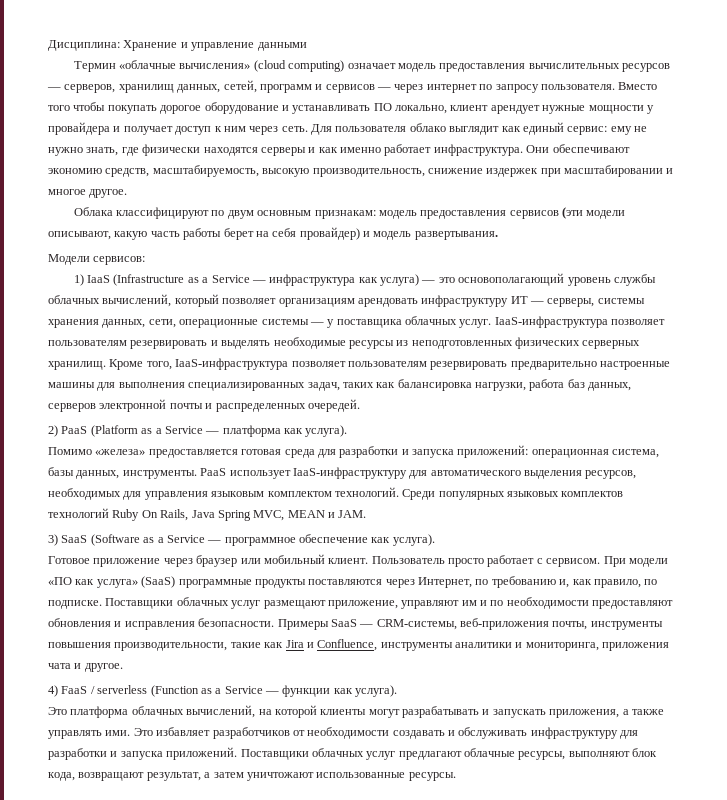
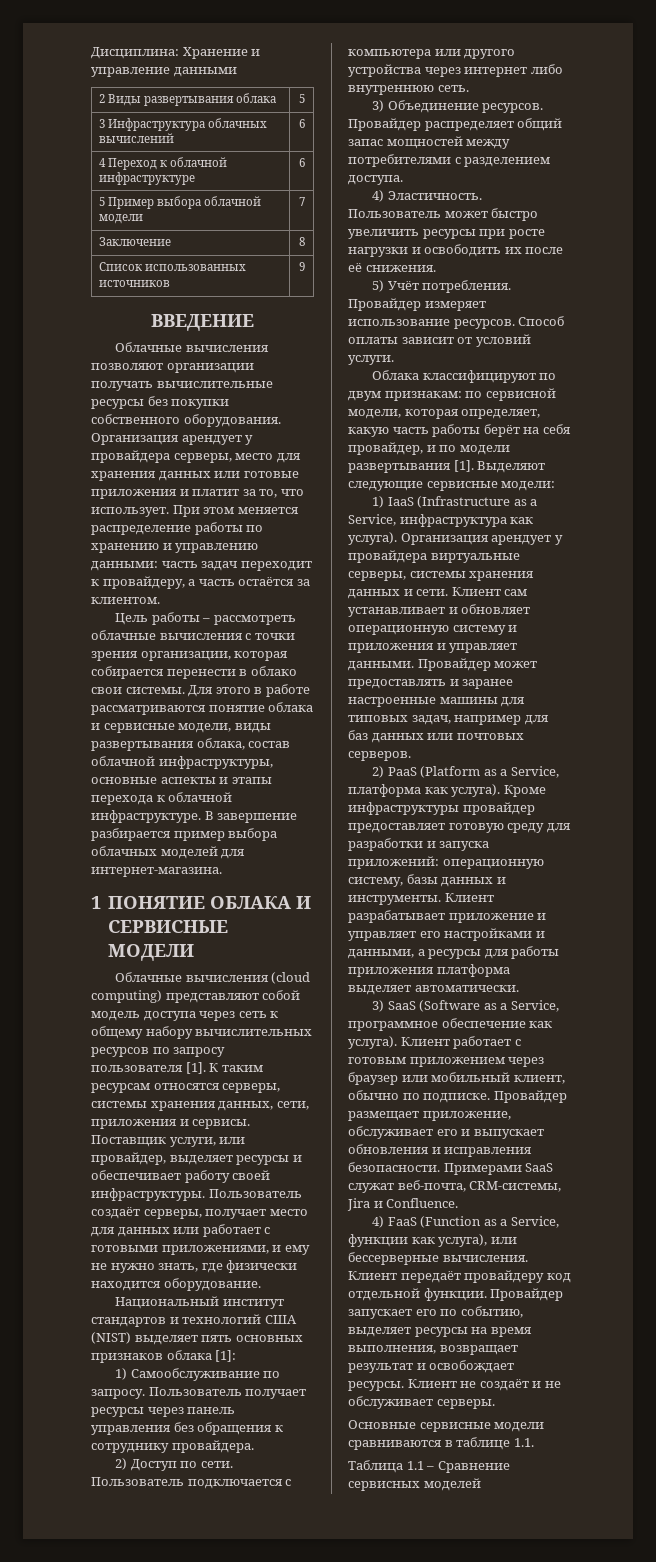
[73,60,671,72] [47,80,658,93] [48,102,654,114] [48,122,608,135] // Термин «облачные вычисления» (cloud computing) означает модель предоставления вычислительных ресурсов — серверов, хранилищ данных, сетей, программ и сервисов — через интернет по запросу пользователя. Вместо того чтобы покупать дорогое оборудование и устанавливать ПО локально, клиент арендует нужные мощности у провайдера и получает доступ к ним через сеть. Для пользователя облако выглядит как единый сервис: -> [99,93,277,106] [298,94,305,103] [99,118,268,131] [99,133,175,143] [298,119,305,128] [99,157,228,170] [99,172,196,185] [298,158,305,167] [99,196,262,209] [99,214,144,224] [298,197,305,206] [99,237,172,246] [298,237,305,246] [99,262,247,271] [99,280,171,287] [298,262,305,271] [151,314,254,331] [115,342,269,352] [91,363,254,373] [91,381,273,391] [91,396,230,409] [91,414,281,427] [91,433,254,445] [91,450,301,463] [91,471,299,481] [91,489,304,499] [91,505,299,517] [91,522,264,535] [91,543,259,553] [91,561,312,571] [91,576,310,589] [91,597,160,604] [115,612,296,625] [91,630,295,640] [91,651,289,661] [91,666,297,679] [91,684,310,697] [91,702,314,715] [91,723,271,733] [91,738,291,751] [91,756,273,769] [91,777,272,784] [91,792,233,805] [91,810,298,823] [91,828,278,841] [91,846,246,859] [91,867,222,877] [91,896,311,909] [107,920,228,933] [107,944,194,961] [115,972,311,984] [91,990,301,1003] [91,1011,279,1021] [91,1026,313,1039] [91,1047,226,1057] [91,1062,263,1074] [91,1083,281,1093] [91,1101,309,1111] [91,1119,251,1129] [91,1135,246,1147] [91,1152,302,1165] [91,1170,271,1183] [91,1188,302,1201] [91,1207,308,1219] [91,1224,271,1237] [91,1245,282,1255] // 2 Виды развертывания облака | 5 // 3 Инфраструктура облачных вычислений | 6 // 4 Переход к облачной инфраструктуре | 6 // 5 Пример выбора облачной модели | 7 // Заключение | 8 // Список использованных источников | 9 // ВВЕДЕНИЕ // Облачные вычисления позволяют организации получать вычислительные ресурсы без покупки собственного оборудования. Организация арендует у провайдера серверы, место для хранения данных или готовые приложения и платит за то, что использует. При этом меняется распределение работы по хранению и управлению данными: часть задач переходит к провайдеру, а часть остаётся за клиентом. // Цель работы – рассмотреть облачные вычисления с точки зрения организации, которая собирается перенести в облако свои системы. Для этого в работе рассматриваются понятие облака и сервисные модели, виды развертывания облака, состав облачной инфраструктуры, основные аспекты и этапы перехода к облачной инфраструктуре. В завершение разбирается пример выбора облачных моделей для интернет-магазина. // 1 ПОНЯТИЕ ОБЛАКА И СЕРВИСНЫЕ МОДЕЛИ // Облачные вычисления (cloud computing) представляют собой модель доступа через сеть к общему набору вычислительных ресурсов по запросу пользователя [1]. К таким ресурсам относятся серверы, системы хранения данных, сети, приложения и сервисы. Поставщик услуги, или провайдер, выделяет ресурсы и обеспечивает работу своей инфраструктуры. Пользователь создаёт серверы, получает место для данных или работает с готовыми приложениями, и
[203,144,630,156] [48,165,674,177] [48,189,128,198] [73,207,626,219] [48,231,111,240] находятся серверы и как именно работает инфраструктура. Они обеспечивают экономию средств, масштабируемость, высокую производительность, снижение издержек при масштабировании и многое другое. // Облака классифицируют по двум основным признакам: модель предоставления сервисов (эти модели описывают, -> [91,1278,261,1291] [115,1296,284,1309] [91,1314,297,1327] [91,1332,303,1345] [91,1350,237,1363] [115,1368,281,1381] [91,1387,307,1399] [91,1407,236,1417] [91,1422,283,1435] [91,1440,254,1453] [115,1458,233,1471] [91,1477,292,1489] [348,49,516,59] [348,64,563,77] [348,85,469,95] [372,100,544,113] [348,118,563,131] [348,136,511,149] [348,154,551,167] [348,175,403,185] [372,190,482,202] [348,208,539,221] [348,229,545,239] [348,244,564,257] [348,263,436,272] [372,280,512,293] [348,298,486,311] [348,316,565,329] [348,334,531,347] [348,355,394,365] [372,370,557,383] [348,388,556,401] [348,409,541,419] находится оборудование. // Национальный институт стандартов и технологий США (NIST) выделяет пять основных признаков облака [1]: // 1) Самообслуживание по запросу. Пользователь получает ресурсы через панель управления без обращения к сотруднику провайдера. // 2) Доступ по сети. Пользователь подключается с компьютера или другого устройства через интернет либо внутреннюю сеть. // 3) Объединение ресурсов. Провайдер распределяет общий запас мощностей между потребителями с разделением доступа. // 4) Эластичность. Пользователь может быстро увеличить ресурсы при росте нагрузки и освободить их после её снижения. // 5) Учёт потребления. Провайдер измеряет использование ресурсов. Способ оплаты зависит от условий услуги. // Облака классифицируют по двум признакам: по сервисной модели, которая определяет,
[223,228,254,240] берет -> [483,424,520,437] берёт
[299,227,498,240] [48,254,146,265] провайдер) и модель развертывания. // Модели сервисов: -> [348,442,510,455] [348,460,546,473] [348,481,556,491] провайдер, и по модели развертывания [1]. Выделяют следующие сервисные модели:
[211,273,656,286] [48,294,645,307] [48,316,666,328] [48,337,641,349] [48,358,670,370] [48,379,632,391] [48,399,360,412] Service — инфраструктура как услуга) — это основополагающий уровень службы облачных вычислений, который позволяет организациям арендовать инфраструктуру ИТ — серверы, системы хранения данных, сети, операционные системы — у поставщика облачных услуг. IaaS-инфраструктура позволяет пользователям резервировать и выделять необходимые ресурсы из неподготовленных физических серверных хранилищ. Кроме того, IaaS-инфраструктура позволяет пользователям резервировать предварительно настроенные машины для выполнения специализированных задач, таких как балансировка нагрузки, работа баз данных, серверов электронной почты и распределенных очередей. -> [348,514,534,527] [348,532,563,545] [348,550,520,563] [348,571,535,581] [348,587,528,599] [348,604,531,617] [348,625,518,635] [348,643,518,653] [348,658,538,671] [348,679,514,689] [348,697,526,707] [348,715,549,725] [348,730,524,743] [348,751,411,761] Service, инфраструктура как услуга). Организация арендует у провайдера виртуальные серверы, системы хранения данных и сети. Клиент сам устанавливает и обновляет операционную систему и приложения и управляет данными. Провайдер может предоставлять и заранее настроенные машины для типовых задач, например для баз данных или почтовых серверов.
[164,426,220,434] Service — -> [510,766,559,778] Service,
[48,447,315,458] // Помимо «железа» предоставляется готовая среда -> [503,785,546,797] [348,802,535,815] [348,823,545,833] Кроме инфраструктуры провайдер предоставляет готовую среду
[531,449,660,458] [48,467,637,479] [48,487,624,500] [48,508,367,521] операционная система, базы данных, инструменты. PaaS использует IaaS-инфраструктуру для автоматического выделения ресурсов, необходимых для управления языковым комплектом технологий. Среди популярных языковых комплектов технологий Ruby On Rails, Java Spring MVC, MEAN и JAM. -> [442,859,544,869] [348,874,506,887] [348,893,494,905] [348,910,547,923] [348,928,545,941] [348,946,560,959] [348,964,510,977] [348,985,519,995] операционную систему, базы данных и инструменты. Клиент разрабатывает приложение и управляет его настройками и данными, а ресурсы для работы приложения платформа выделяет автоматически.
[166,535,222,543] Service — -> [510,1000,559,1012] Service,
[48,554,668,567] [48,576,658,588] [48,597,674,609] [48,618,663,630] [48,639,670,651] [48,663,123,672] // Готовое приложение через браузер или мобильный клиент. Пользователь просто работает с сервисом. При модели «ПО как услуга» (SaaS) программные продукты поставляются через Интернет, по требованию и, как правило, по подписке. Поставщики облачных услуг размещают приложение, управляют им и по необходимости предоставляют обновления и исправления безопасности. Примеры SaaS — CRM-системы, веб-приложения почты, инструменты повышения производительности, такие как Jira и Confluence, инструменты аналитики и мониторинга, приложения чата и другое. -> [400,1036,521,1049] [348,1057,545,1067] [348,1072,565,1085] [348,1090,567,1103] [348,1111,511,1121] [348,1126,544,1139] [348,1144,533,1157] [348,1162,554,1175] [348,1180,562,1193] [347,1198,459,1211] Клиент работает с готовым приложением через браузер или мобильный клиент, обычно по подписке. Провайдер размещает приложение, обслуживает его и выпускает обновления и исправления безопасности. Примерами SaaS служат веб-почта, CRM-системы, Jira и Confluence.
[90,685,148,694] / serverless -> (417, 1221) none
[224,685,398,697] [48,705,664,718] [48,727,639,739] [48,747,658,760] [48,772,456,781] Service — функции как услуга). // Это платформа облачных вычислений, на которой клиенты могут разрабатывать и запускать приложения, а также управлять ими. Это избавляет разработчиков от необходимости создавать и обслуживать инфраструктуру для разработки и запуска приложений. Поставщики облачных услуг предлагают облачные ресурсы, выполняют блок кода, возвращают результат, а затем уничтожают использованные ресурсы. -> [510,1216,559,1228] [348,1234,517,1247] [348,1252,528,1265] [348,1270,571,1283] [348,1288,564,1301] [348,1306,523,1319] [348,1327,532,1337] [348,1345,518,1355] [348,1360,515,1373] [348,1379,561,1391] [348,1396,495,1409] [348,1420,545,1432] [348,1437,534,1450] [348,1460,510,1473] [348,1478,481,1491] Service, функции как услуга), или бессерверные вычисления. Клиент передаёт провайдеру код отдельной функции. Провайдер запускает его по событию, выделяет ресурсы на время выполнения, возвращает результат и освобождает ресурсы. Клиент не создаёт и не обслуживает серверы. // Основные сервисные модели сравниваются в таблице 1.1. // Таблица 1.1 – Сравнение сервисных моделей

